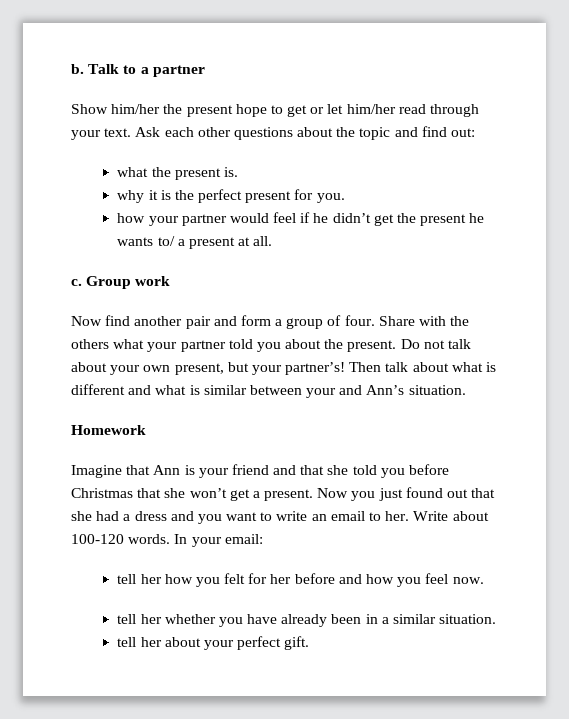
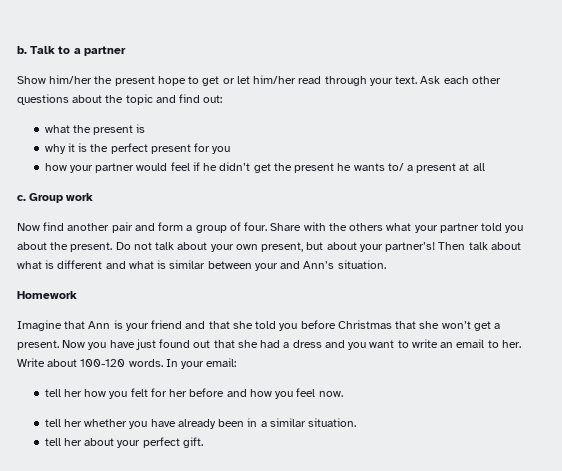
[223,167,238,177] is. -> [136,124,146,133] is
[316,193,345,203] you. -> [212,146,231,154] you
[253,236,273,246] all. -> [472,163,485,171] all
(249, 367) none -> [326,242,357,250] about
(376, 496) none -> [109,340,135,348] have

